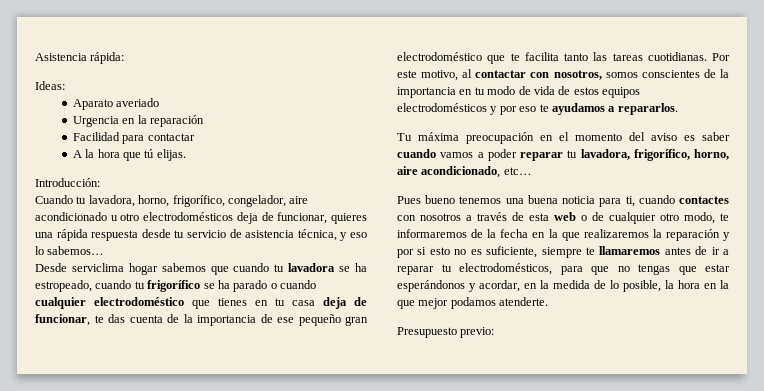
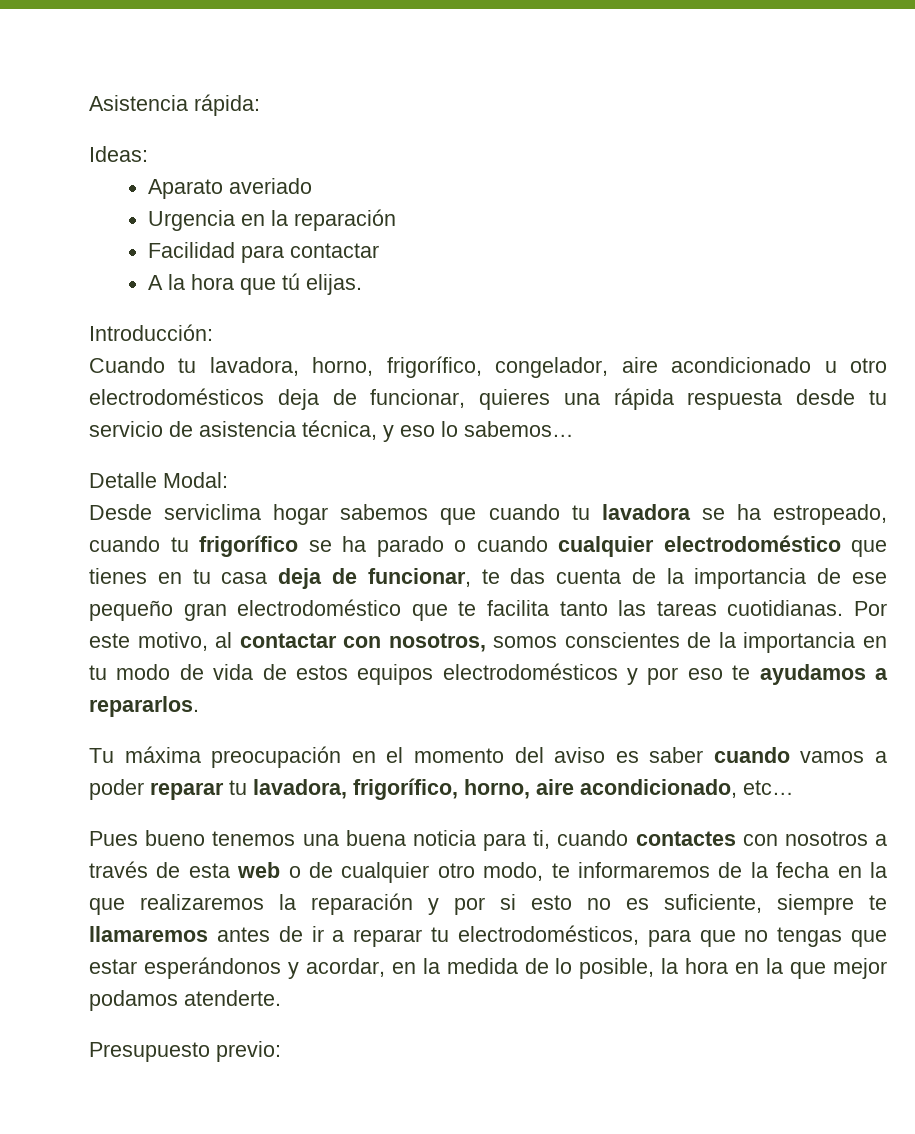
(105, 250) none -> [89,472,228,488] // Detalle Modal:

